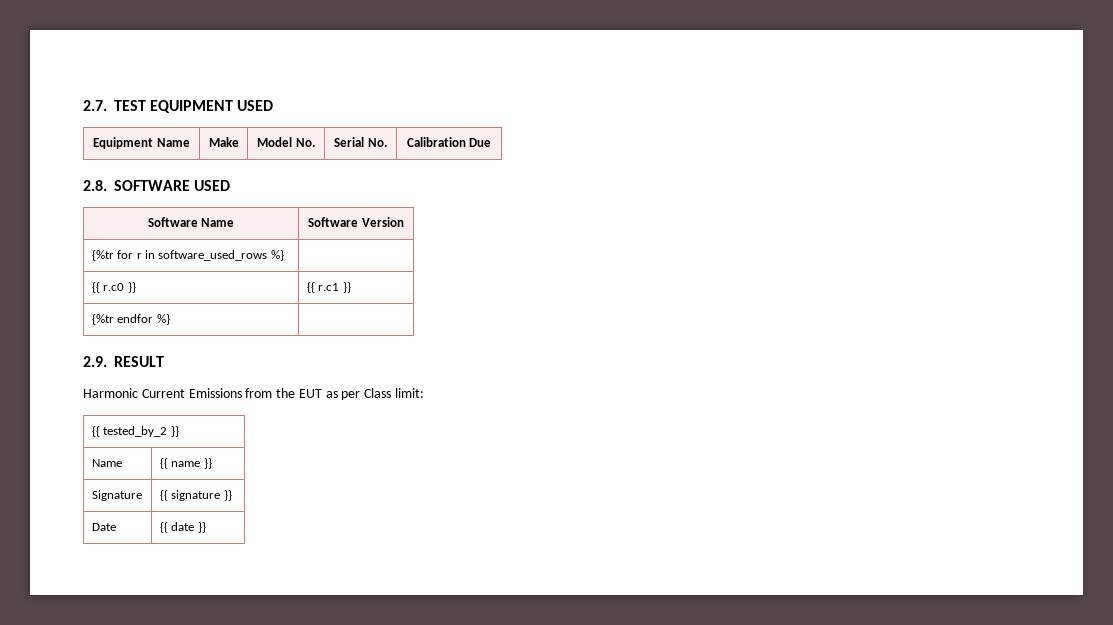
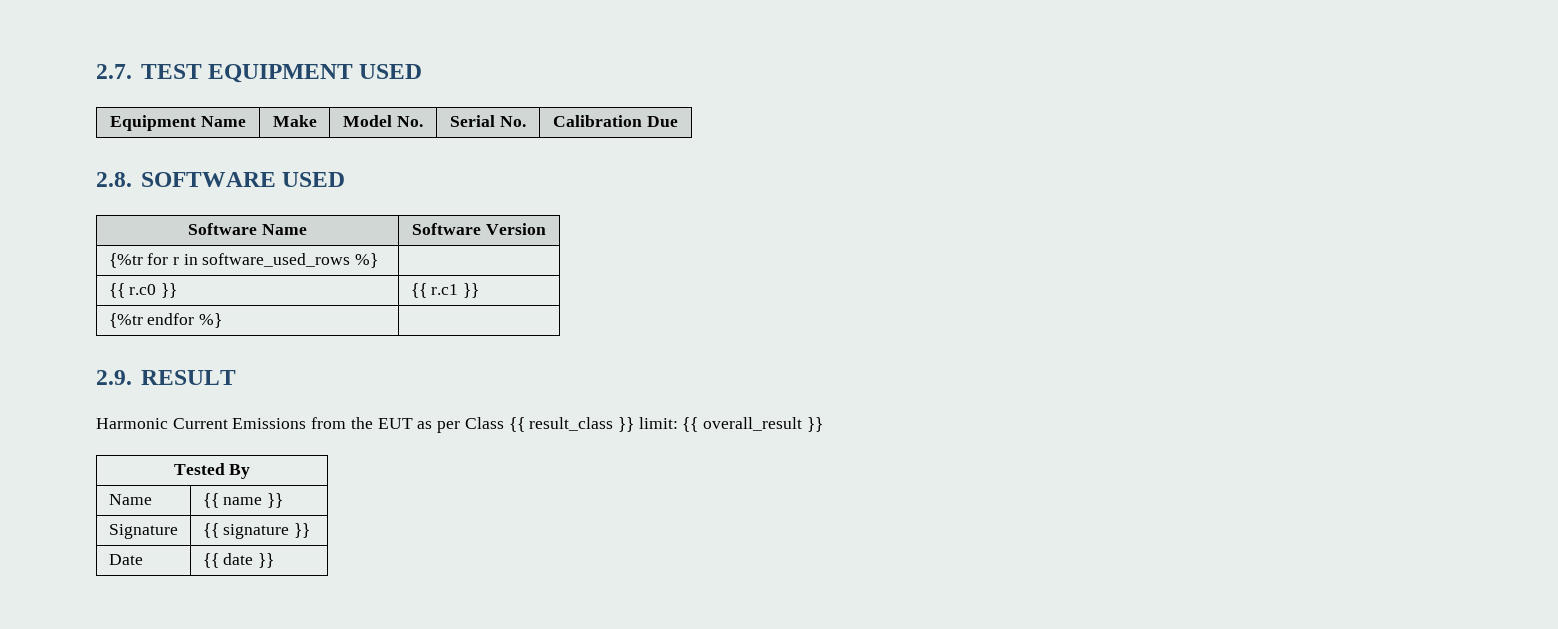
[395,388,425,398] [91,426,179,437] limit: // {{ tested_by_2 }} -> [508,417,823,432] [173,463,251,479] {{ result_class }} limit: {{ overall_result }} // Tested By

